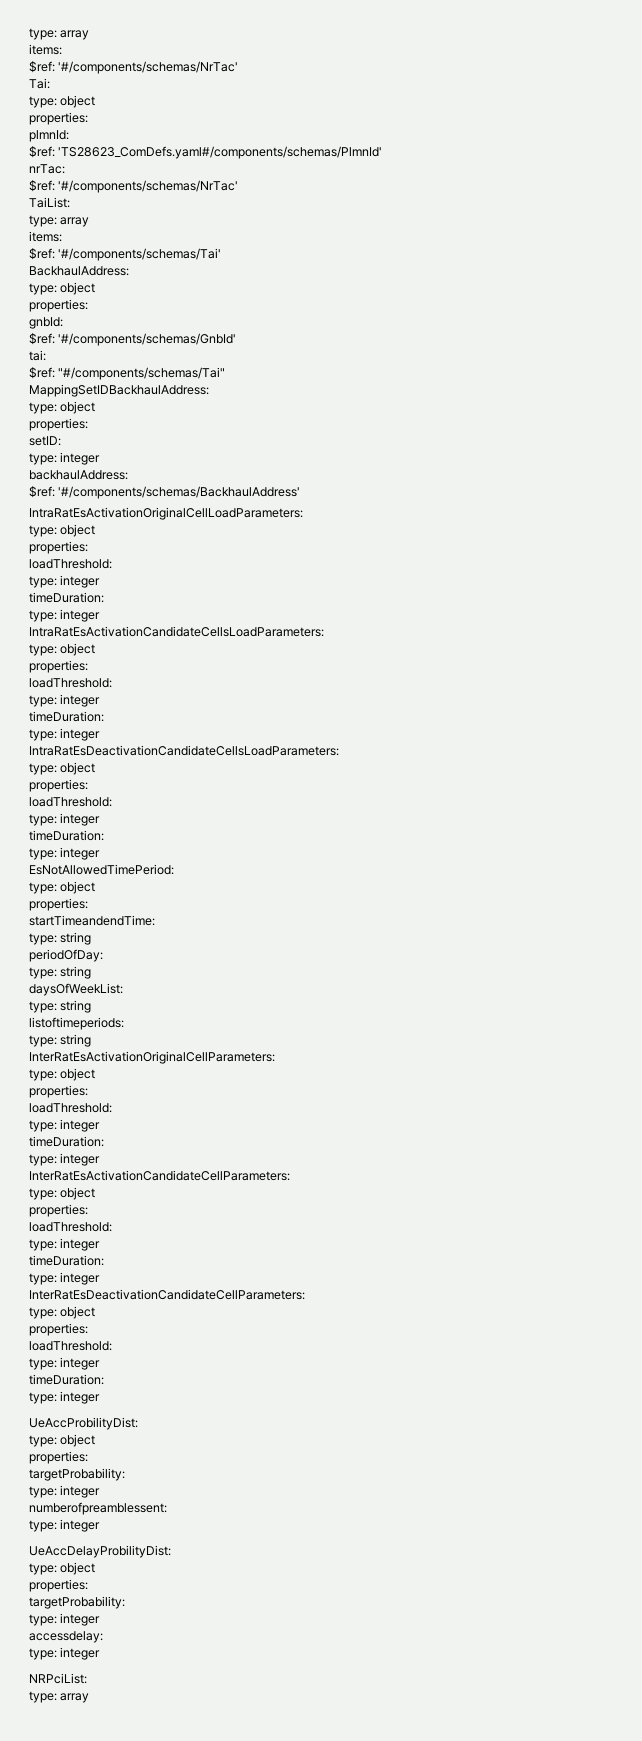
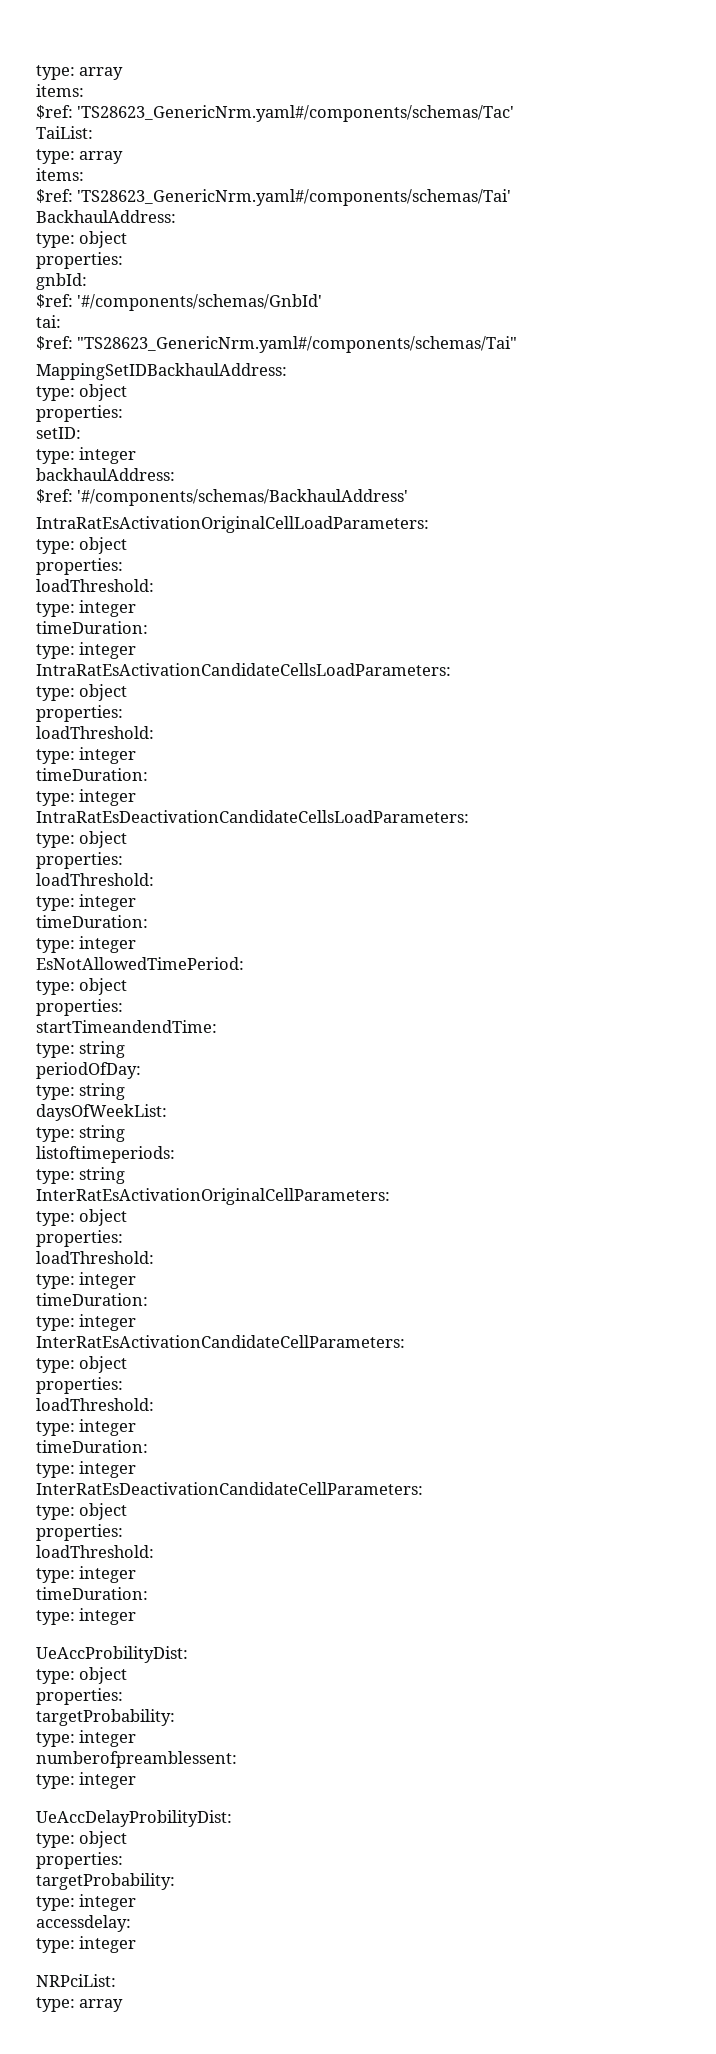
[29,28,90,40] [29,44,62,55] [29,61,239,74] [29,78,50,89] [29,95,96,108] [29,112,88,125] [29,130,69,142] [29,146,383,159] [29,164,65,174] [29,180,239,193] type: array // items: // $ref: '#/components/schemas/NrTac' // Tai: // type: object // properties: // plmnId: // $ref: 'TS28623_ComDefs.yaml#/components/schemas/PlmnId' // nrTac: // $ref: '#/components/schemas/NrTac' -> [36,65,124,80] [36,84,84,97] [36,105,515,122] type: array // items: // $ref: 'TS28623_GenericNrm.yaml#/components/schemas/Tac'
[58,248,222,261] '#/components/schemas/Tai' -> [77,189,512,206] 'TS28623_GenericNrm.yaml#/components/schemas/Tai'
[58,367,226,380] "#/components/schemas/Tai" -> [77,336,518,353] "TS28623_GenericNrm.yaml#/components/schemas/Tai"

